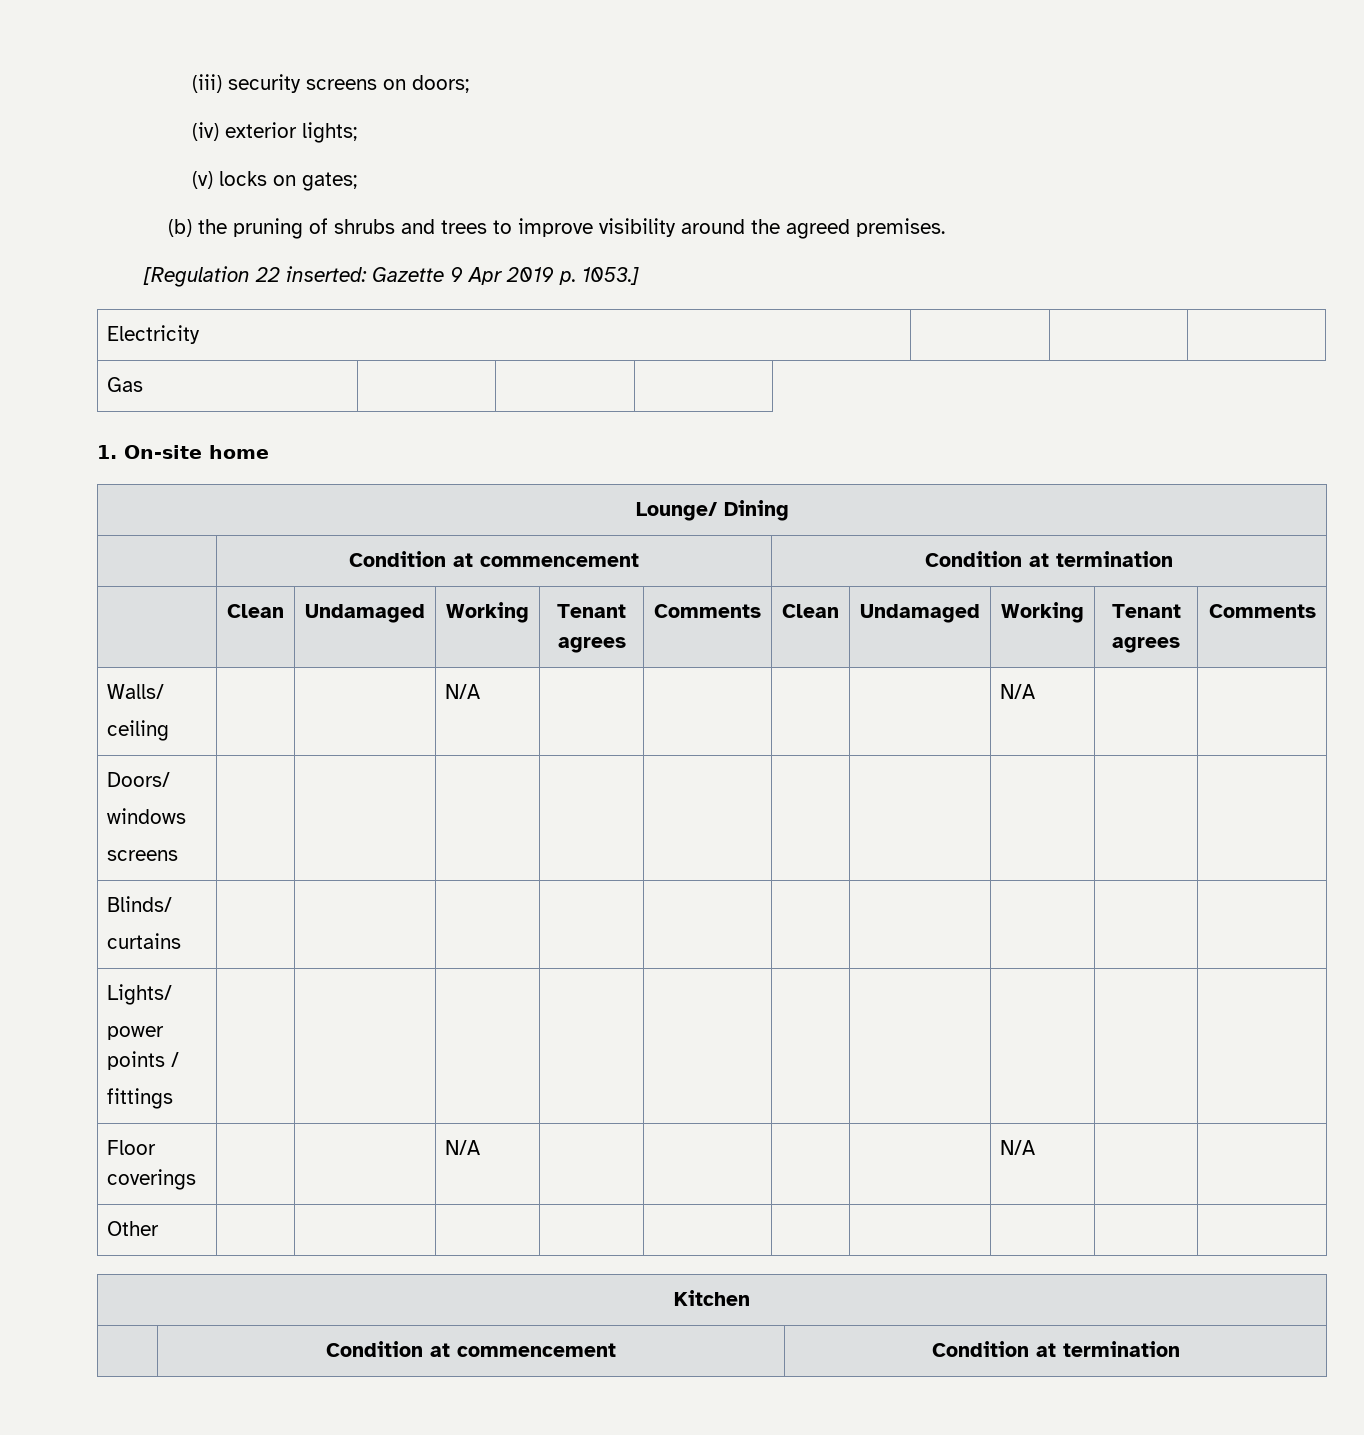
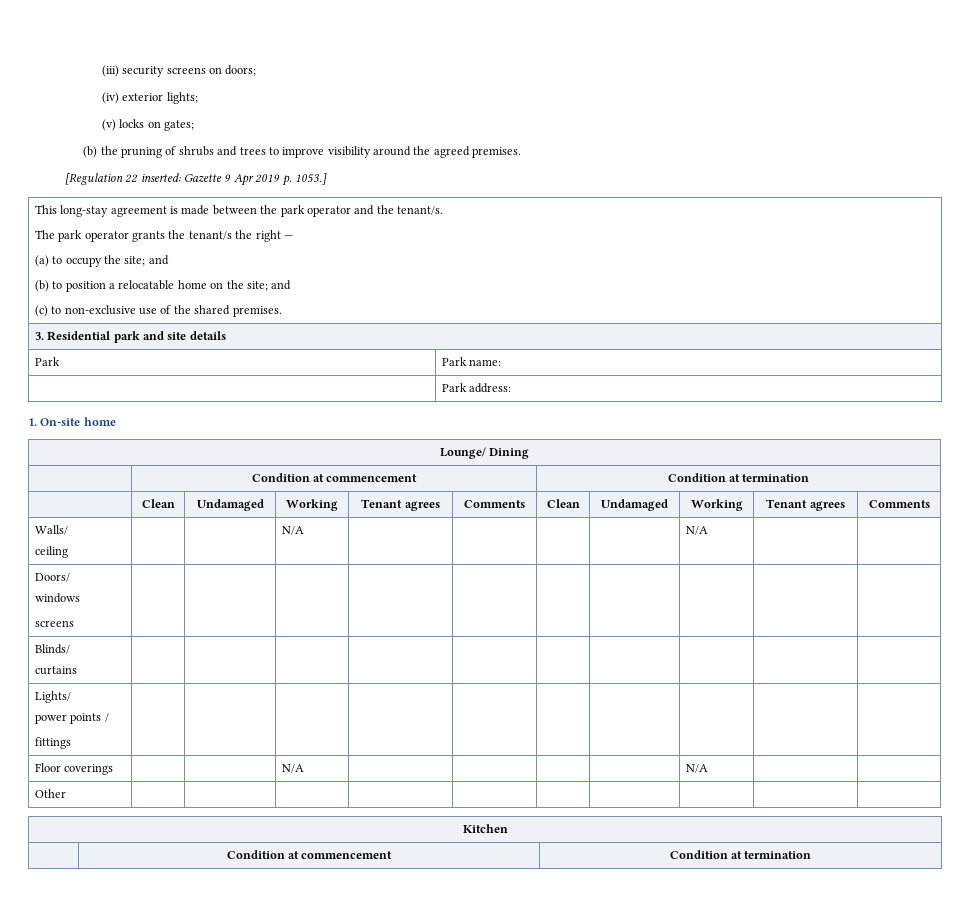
[107,325,201,344] [107,377,144,392] Electricity | | | // Gas | | | -> [34,205,443,217] [34,230,293,242] [34,255,169,267] [34,280,292,292] [34,305,282,317] [34,331,226,343] [34,357,60,366] [441,357,502,366] [441,383,512,393] This long-stay agreement is made between the park operator and the tenant/s. // The park operator grants the tenant/s the right — // (a) to occupy the site; and // (b) to position a relocatable home on the site; and // (c) to non-exclusive use of the shared premises. // 3. Residential park and site details // Park | Park name: // | Park address:

